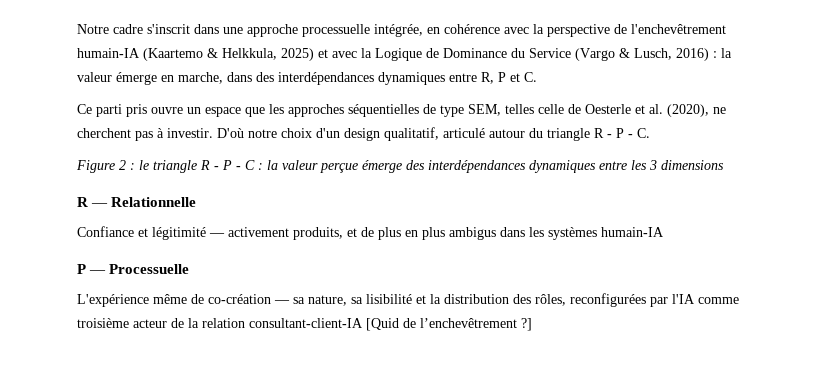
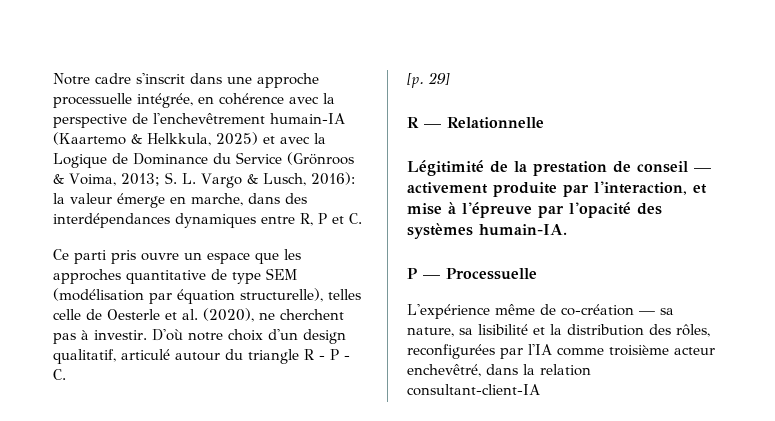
[575,48,717,61] (Vargo & Lusch, 2016) : -> [287,152,354,165] [53,172,355,188] (Grönroos & Voima, 2013; S. L. Vargo & Lusch, 2016):
[348,104,419,117] séquentielles -> [126,270,206,284] quantitative
[468,104,501,116] SEM, -> [266,268,298,280] [53,288,323,304] SEM (modélisation par équation structurelle),
[76,160,724,173] [77,197,197,207] [77,226,664,240] Figure 2 : le triangle R - P - C : la valeur perçue émerge des interdépendances dynamiques entre les 3 dimensions // R — Relationnelle // Confiance et légitimité — activement produits, et de plus en plus ambigus dans les systèmes humain-IA -> [407,72,450,88] [407,117,544,129] [407,160,711,176] [407,181,707,197] [407,202,662,218] [407,223,567,239] [p. 29] // R — Relationnelle // Légitimité de la prestation de conseil — activement produite par l'interaction, et mise à l'épreuve par l'opacité des systèmes humain-IA.
[171,318,184,328] de -> [407,364,518,377] enchevêtré, dans
[366,318,532,331] [Quid de l’enchevêtrement ?] -> (540, 390) none

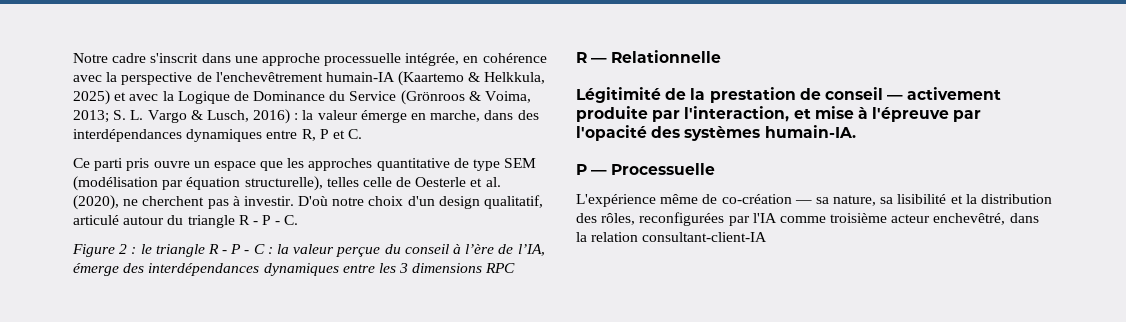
[310,172,355,185] 2016): -> [253,109,299,124] 2016) :
[407,72,450,88] [p. 29] -> [72,244,545,257] [73,263,516,276] Figure 2 : le triangle R - P - C : la valeur perçue du conseil à l’ère de l’IA, émerge des interdépendances dynamiques entre les 3 dimensions RPC

